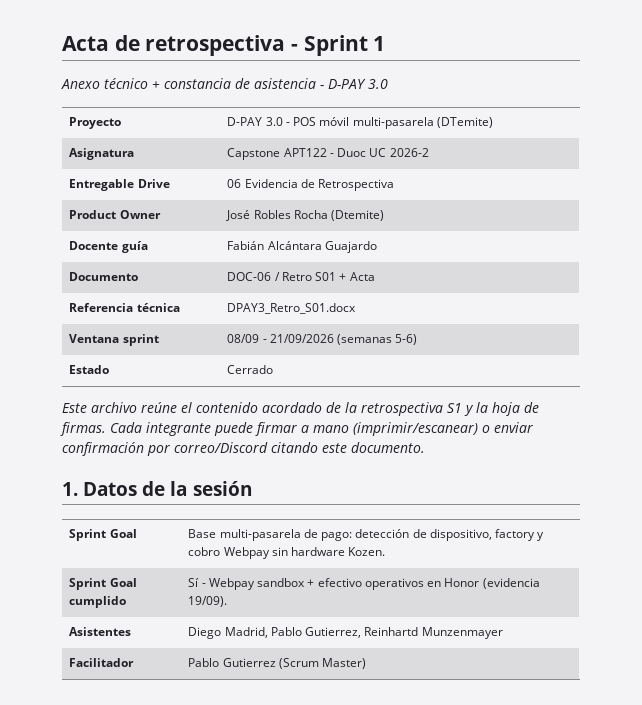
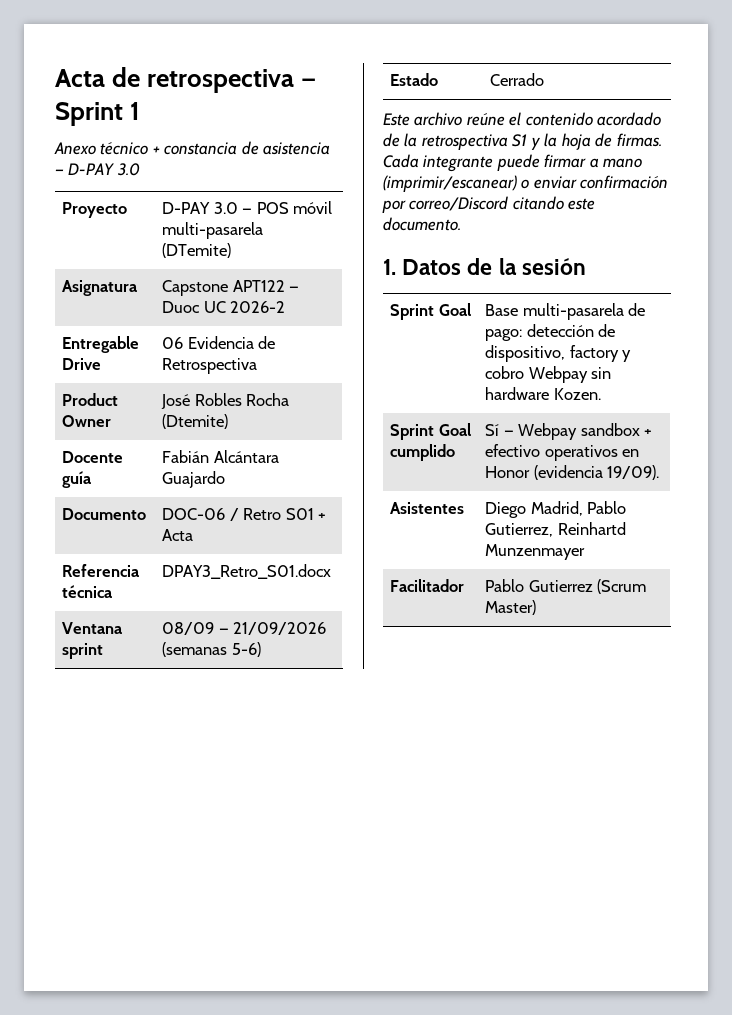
[291,44,299,51] - -> [301,78,317,87] —
[320,85,324,89] - -> [55,169,64,175] —
[285,122,290,126] - -> [242,208,253,214] —
[329,153,334,157] - -> [289,286,300,292] —
[262,339,267,343] - -> [218,628,229,634] —
[201,583,206,587] - -> [503,430,514,436] —

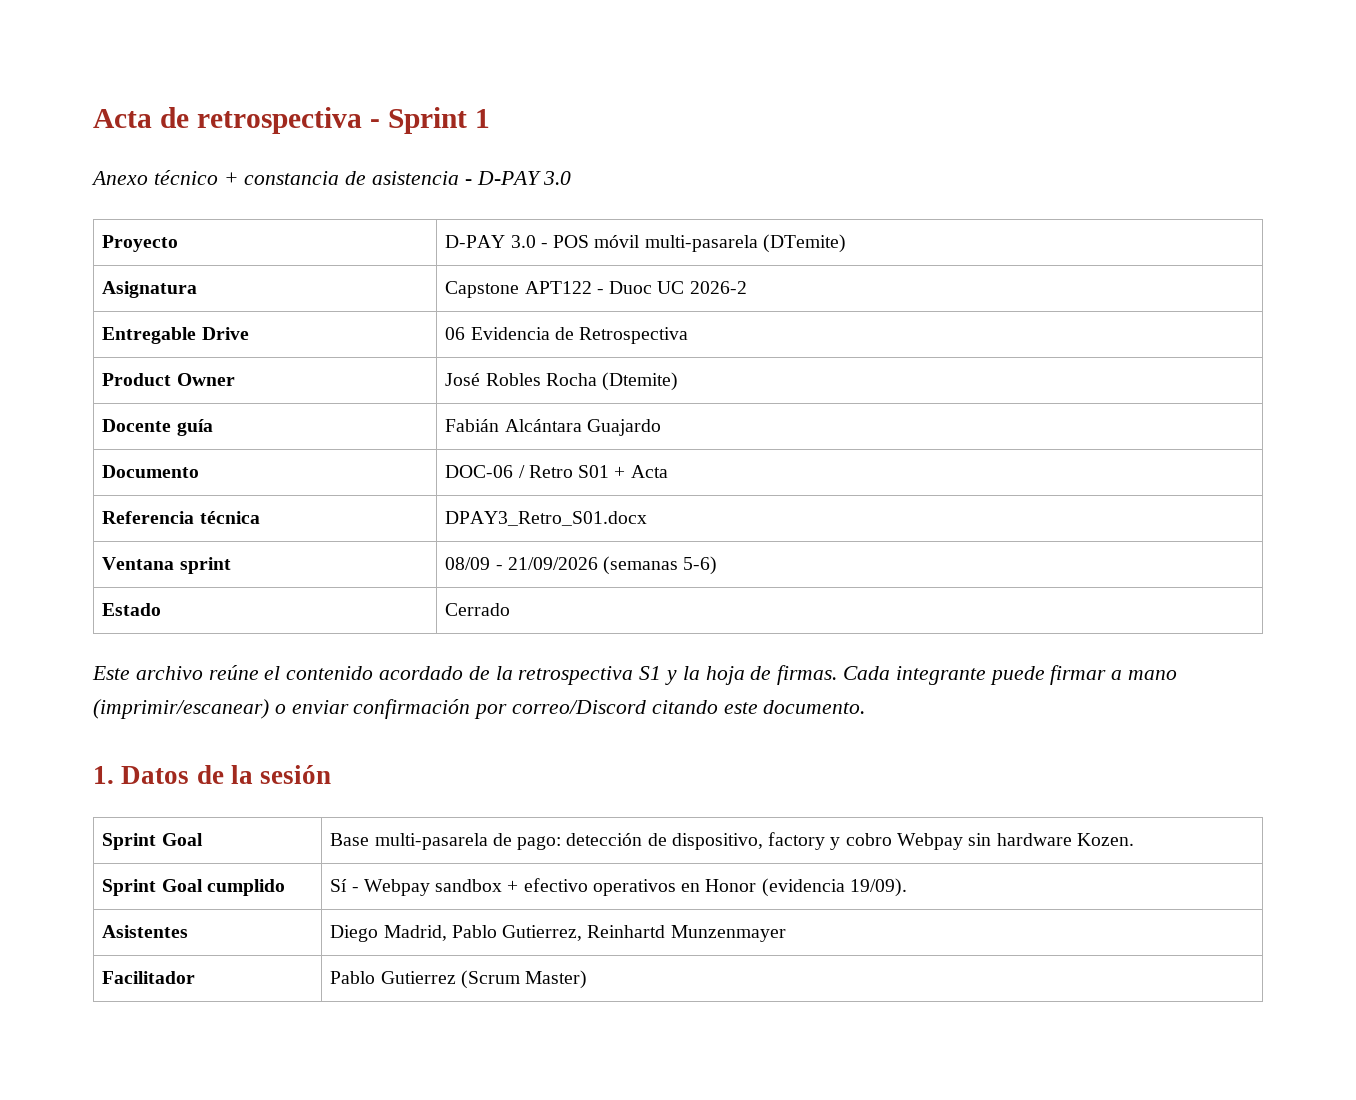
[301,78,317,87] — -> [369,119,380,128] -
[55,169,64,175] — -> [464,179,472,185] -
[242,208,253,214] — -> [540,243,548,248] -
[289,286,300,292] — -> [596,289,604,294] -
[218,628,229,634] — -> [495,565,503,570] -
[503,430,514,436] — -> [351,887,359,892] -

